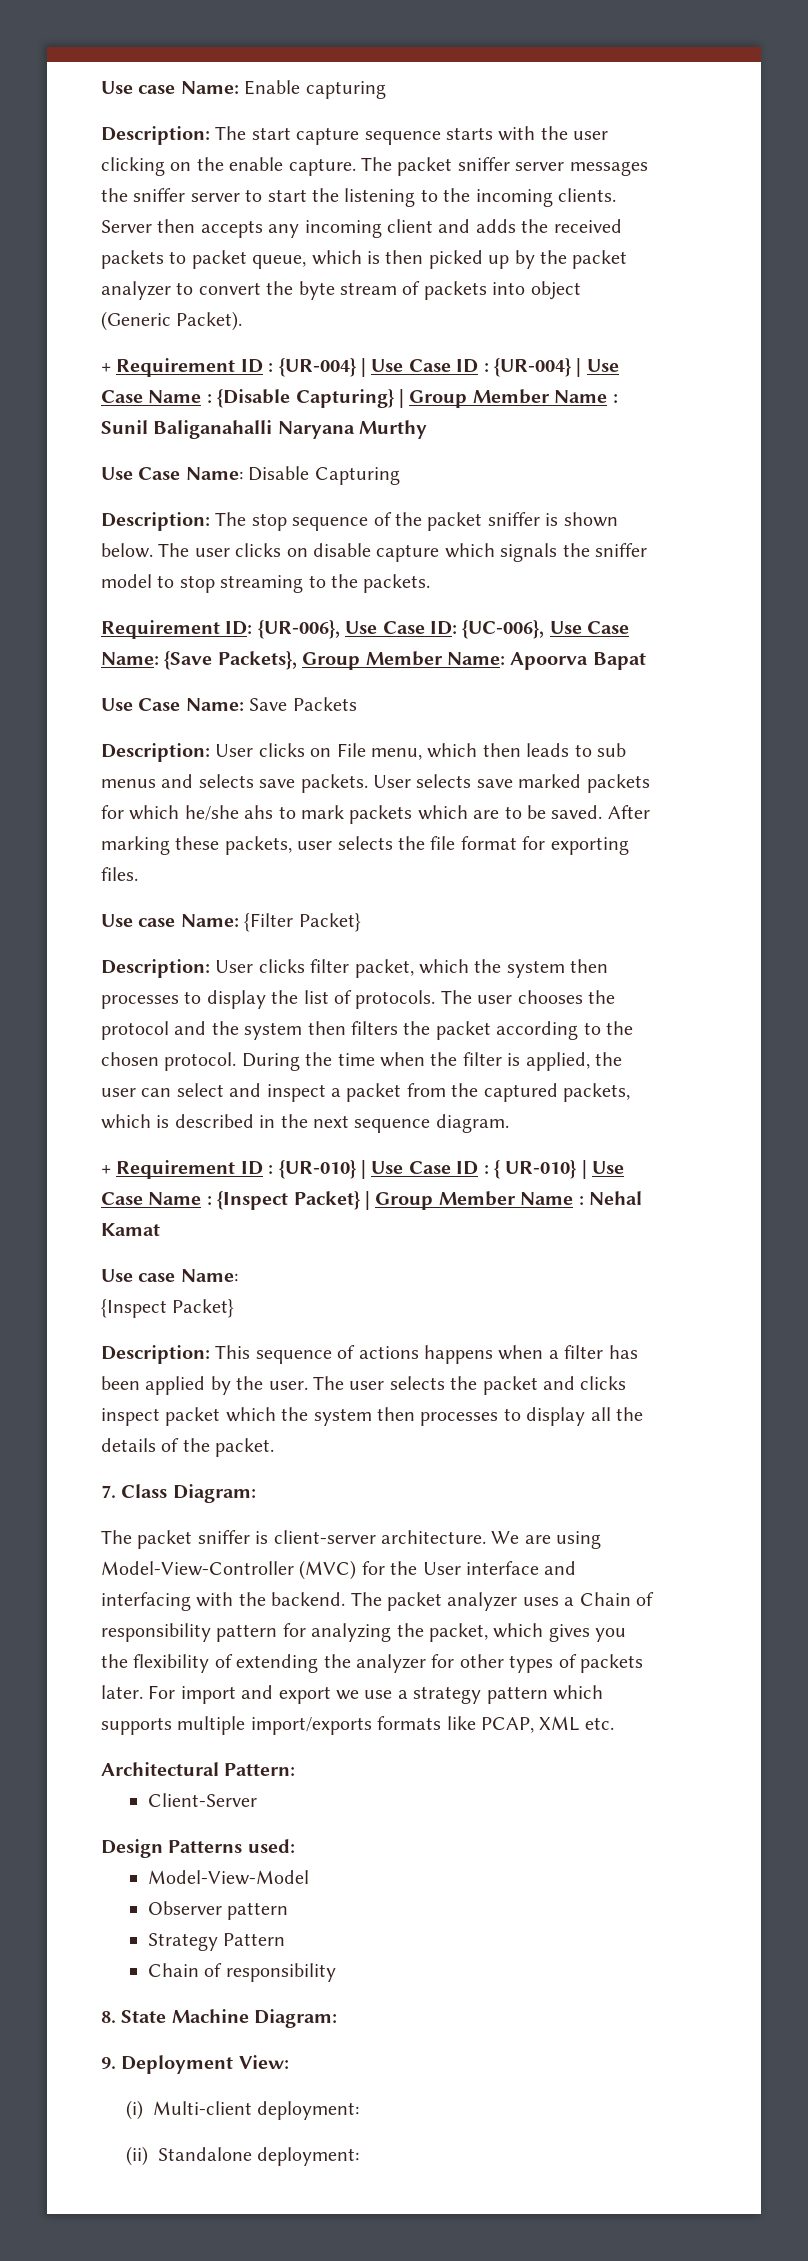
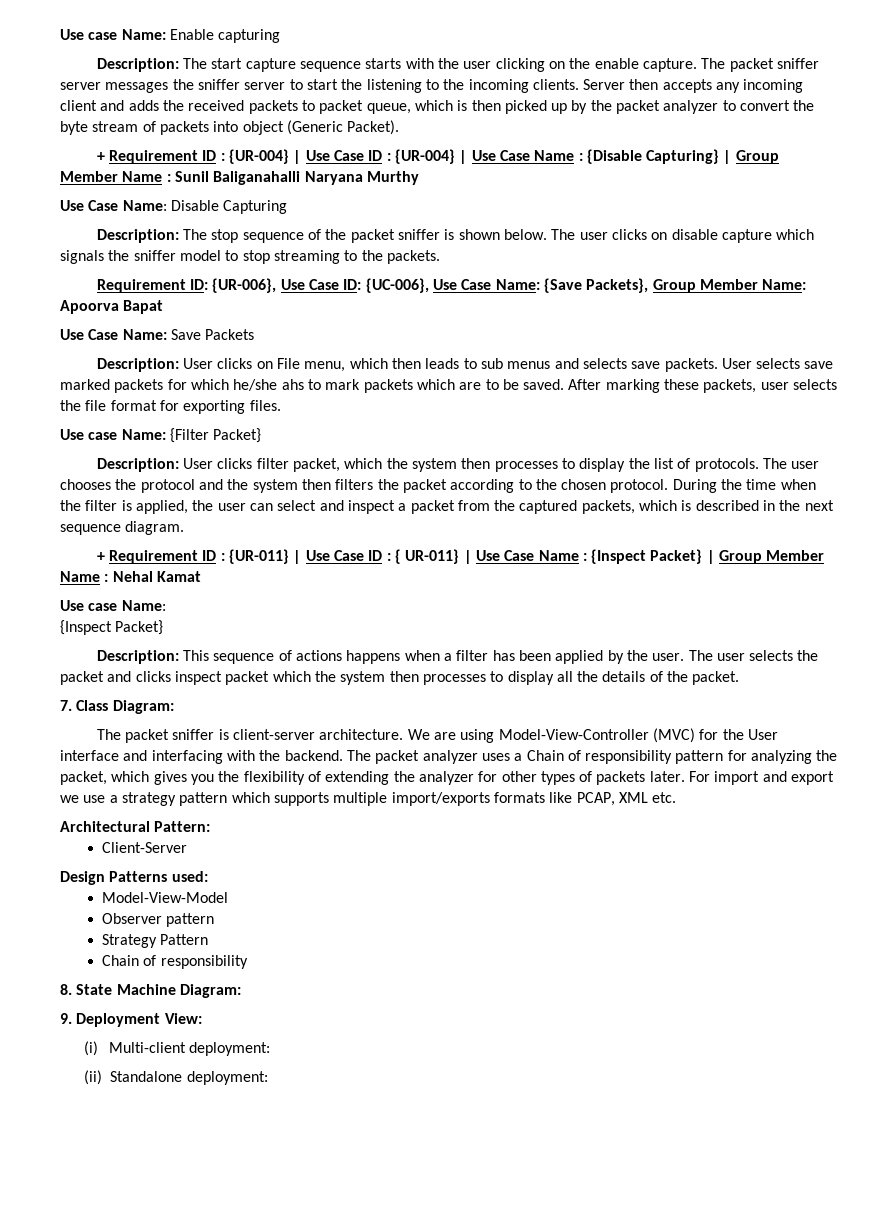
[278,1160,357,1179] {UR-010} -> [229,549,290,564] {UR-011}
[505,1160,578,1179] UR-010} -> [405,549,460,564] UR-011}

